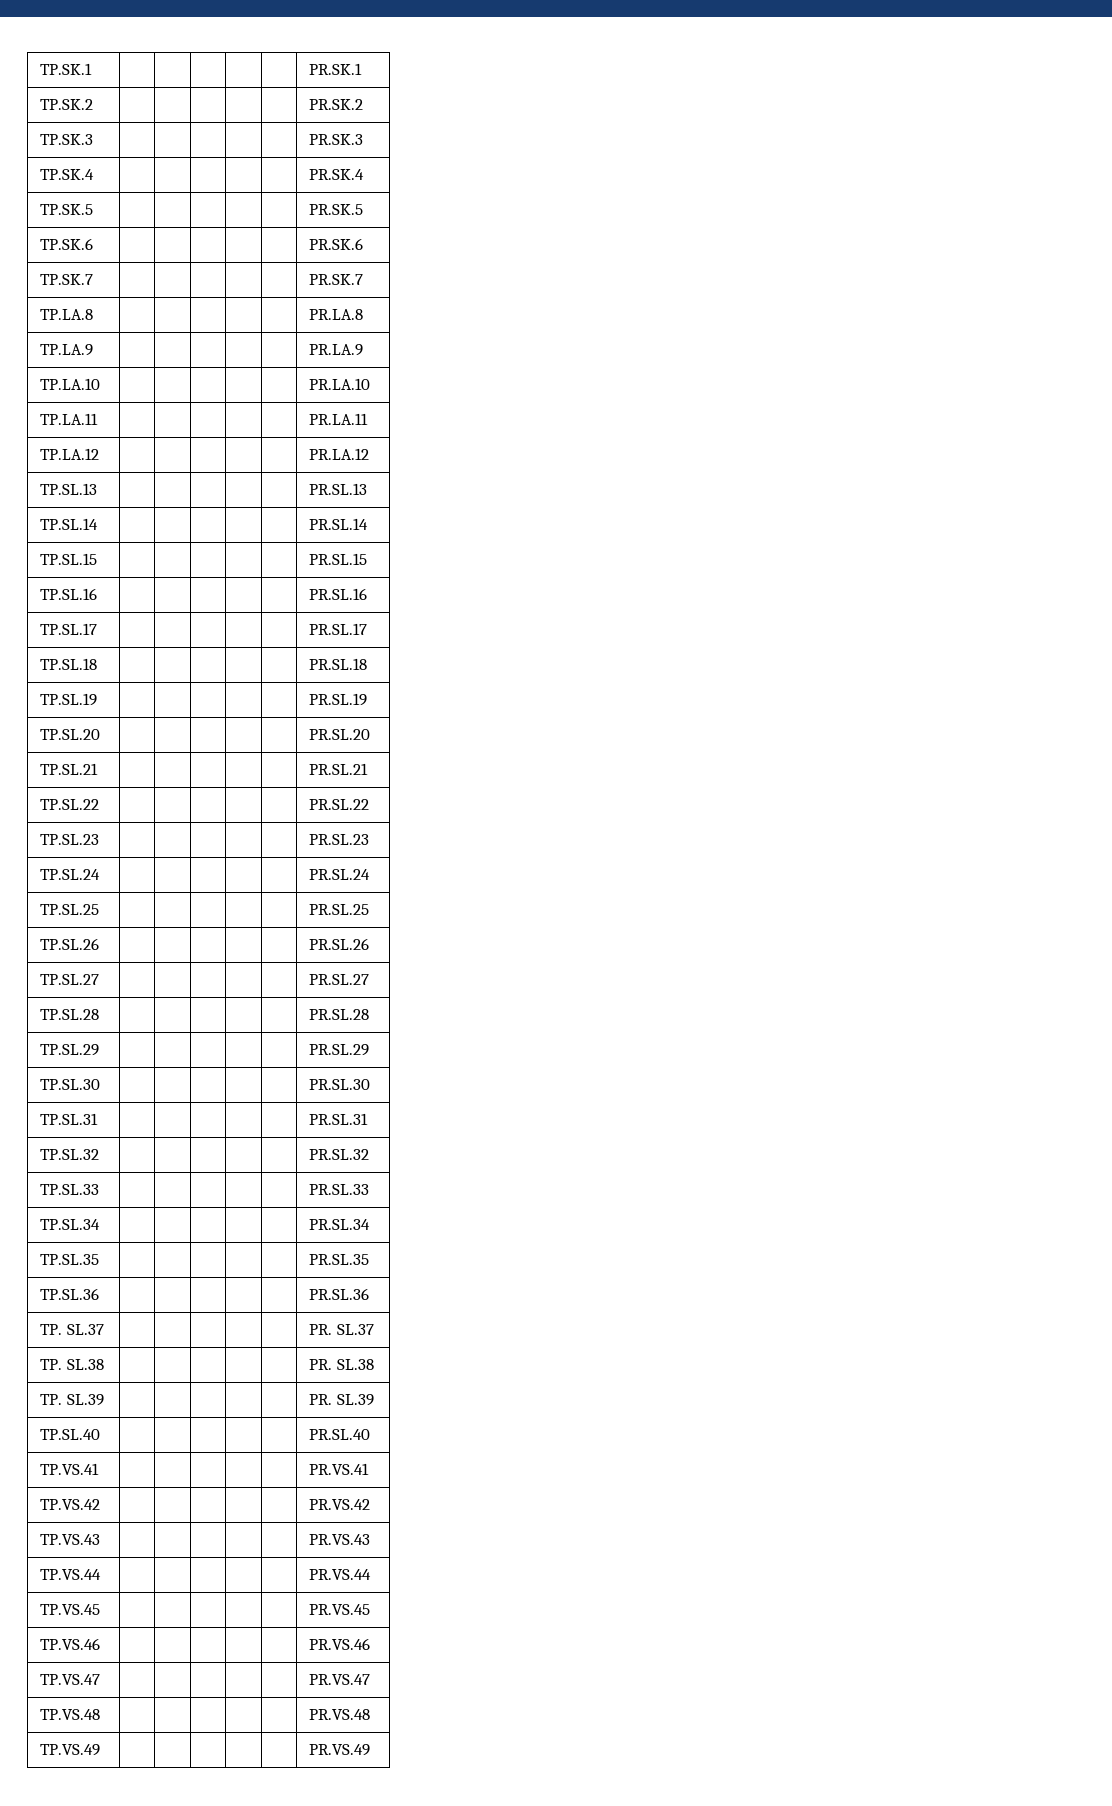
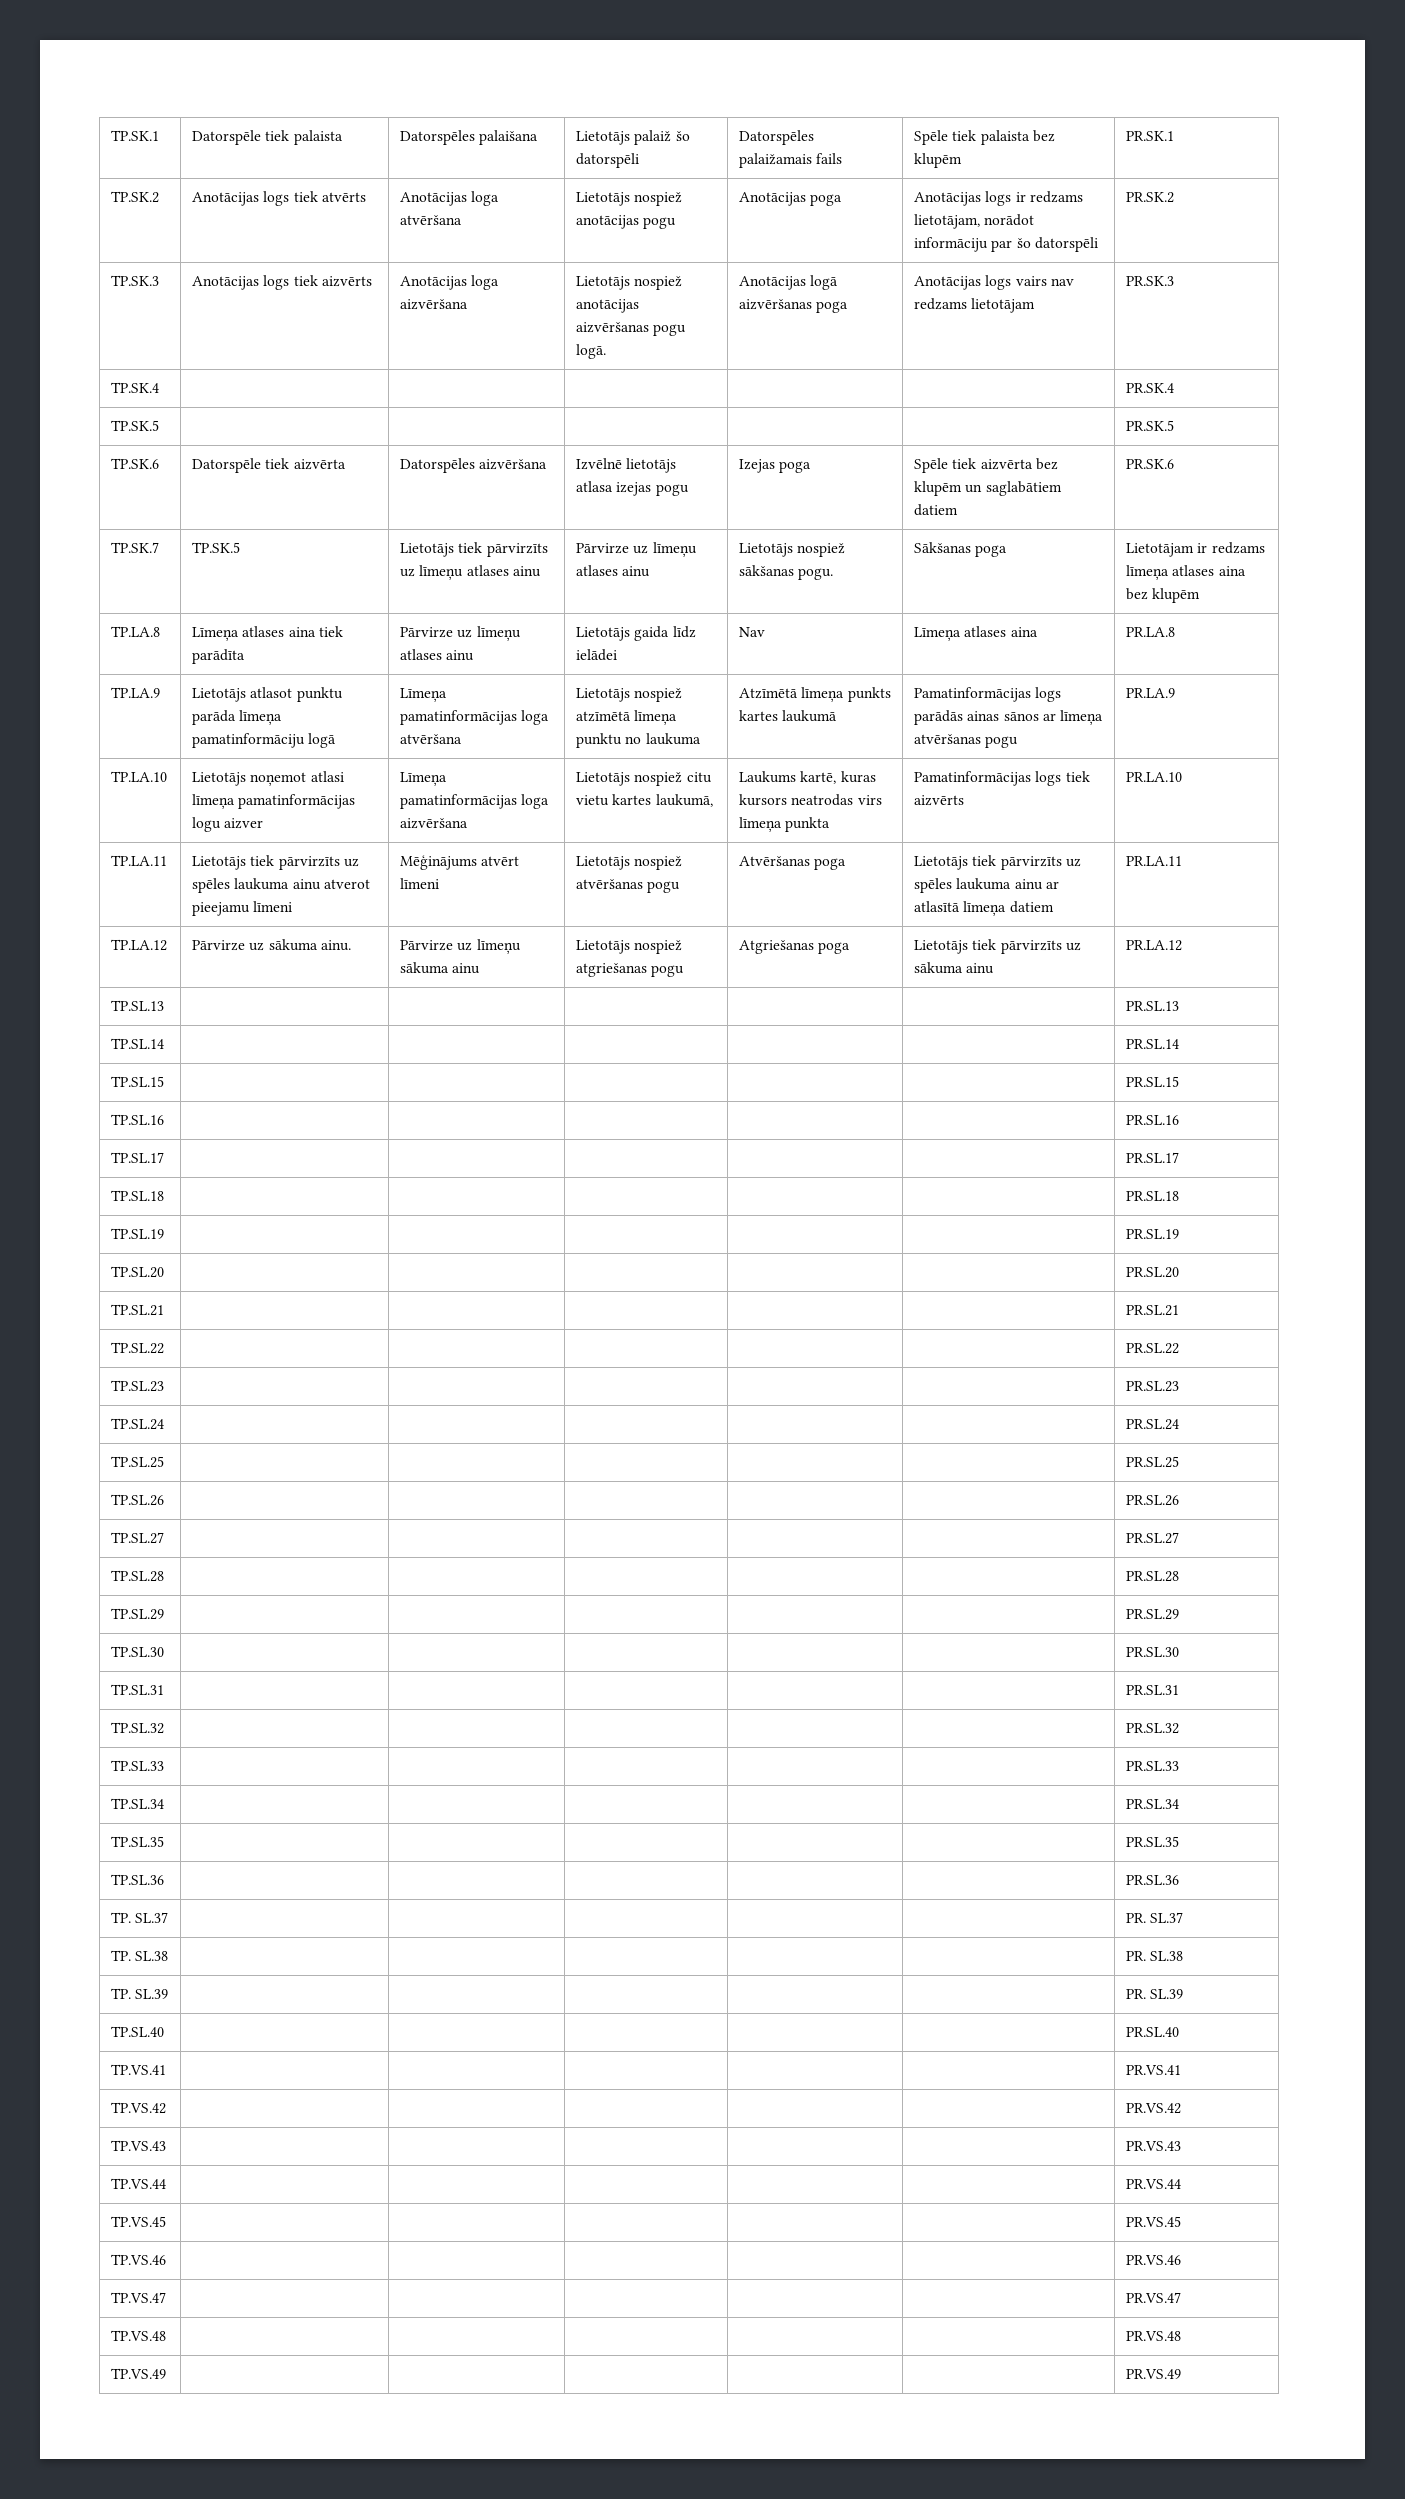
[309,63,363,75] [40,99,94,110] [309,99,364,110] [40,134,94,145] | | | | | PR.SK.1 // TP.SK.2 | | | | | | PR.SK.2 // TP.SK.3 | | | | | -> [192,130,343,145] [400,130,539,145] [576,130,690,145] [576,153,640,168] [739,130,815,145] [739,153,843,168] [914,130,1055,145] [914,153,963,168] [1126,131,1175,141] [111,191,160,203] [192,191,366,206] [400,191,500,206] [400,215,463,225] [576,192,683,206] [576,215,677,229] [739,192,843,206] [914,191,1083,206] [914,214,1035,229] [914,237,1098,252] [1126,192,1175,203] [111,275,160,286] [192,275,372,290] [400,275,500,290] [400,299,469,310] [576,276,683,290] [576,299,640,313] [576,322,687,336] [576,344,607,359] [739,275,839,290] [739,299,849,313] [914,275,1074,290] [914,298,1036,313] Datorspēle tiek palaista | Datorspēles palaišana | Lietotājs palaiž šo datorspēli | Datorspēles palaižamais fails | Spēle tiek palaista bez klupēm | PR.SK.1 // TP.SK.2 | Anotācijas logs tiek atvērts | Anotācijas loga atvēršana | Lietotājs nospiež anotācijas pogu | Anotācijas poga | Anotācijas logs ir redzams lietotājam, norādot informāciju par šo datorspēli | PR.SK.2 // TP.SK.3 | Anotācijas logs tiek aizvērts | Anotācijas loga aizvēršana | Lietotājs nospiež anotācijas aizvēršanas pogu logā. | Anotācijas logā aizvēršanas poga | Anotācijas logs vairs nav redzams lietotājam
[309,238,364,250] [40,274,94,285] [309,274,364,285] [40,309,94,320] [309,309,364,320] [40,344,94,356] [309,344,364,356] [40,378,101,390] [309,378,371,390] [40,413,99,425] [309,413,369,425] [40,448,100,460] | | | | | PR.SK.6 // TP.SK.7 | | | | | | PR.SK.7 // TP.LA.8 | | | | | | PR.LA.8 // TP.LA.9 | | | | | | PR.LA.9 // TP.LA.10 | | | | | | PR.LA.10 // TP.LA.11 | | | | | | PR.LA.11 // TP.LA.12 | | | | | -> [192,458,346,473] [400,458,548,473] [576,458,677,473] [576,481,689,496] [739,459,812,473] [914,458,1058,473] [914,481,1062,496] [914,504,959,516] [1126,459,1175,469] [111,542,160,553] [192,542,241,553] [400,542,548,557] [400,565,541,580] [576,542,697,557] [576,565,651,577] [739,543,846,557] [739,565,834,580] [914,542,1008,557] [1126,542,1265,557] [1126,565,1246,580] [1126,588,1201,603] [111,626,161,637] [192,626,343,641] [192,649,246,664] [400,626,521,641] [400,649,475,661] [576,626,696,641] [576,649,618,661] [739,627,766,637] [914,626,1038,641] [1126,627,1176,637] [111,687,161,698] [192,687,343,702] [192,710,283,725] [192,733,337,748] [400,688,448,702] [400,710,550,725] [400,734,463,744] [576,688,683,702] [576,710,678,725] [576,733,701,748] [739,687,891,702] [739,710,838,722] [914,687,1062,702] [914,710,1103,725] [914,734,1019,748] [1126,688,1176,698] [111,771,168,782] [192,771,344,786] [192,794,356,809] [192,817,264,832] [400,772,448,786] [400,794,550,809] [400,818,469,829] [576,772,712,786] [576,794,713,807] [739,771,876,784] [739,794,882,806] [739,817,831,832] [914,771,1090,786] [914,795,965,806] [1126,772,1183,782] [111,855,168,866] [192,855,359,870] [192,878,370,893] [192,901,293,916] [400,855,520,870] [400,878,440,889] [576,856,683,870] [576,879,681,893] [739,856,847,870] [914,855,1081,870] [914,878,1059,893] [914,901,1054,916] [1126,856,1183,866] [111,939,168,951] [192,939,351,951] [400,939,521,954] [400,962,481,974] [576,940,683,954] [576,963,685,977] [739,940,851,954] [914,939,1081,954] [914,962,995,974] Datorspēle tiek aizvērta | Datorspēles aizvēršana | Izvēlnē lietotājs atlasa izejas pogu | Izejas poga | Spēle tiek aizvērta bez klupēm un saglabātiem datiem | PR.SK.6 // TP.SK.7 | TP.SK.5 | Lietotājs tiek pārvirzīts uz līmeņu atlases ainu | Pārvirze uz līmeņu atlases ainu | Lietotājs nospiež sākšanas pogu. | Sākšanas poga | Lietotājam ir redzams līmeņa atlases aina bez klupēm // TP.LA.8 | Līmeņa atlases aina tiek parādīta | Pārvirze uz līmeņu atlases ainu | Lietotājs gaida līdz ielādei | Nav | Līmeņa atlases aina | PR.LA.8 // TP.LA.9 | Lietotājs atlasot punktu parāda līmeņa pamatinformāciju logā | Līmeņa pamatinformācijas loga atvēršana | Lietotājs nospiež atzīmētā līmeņa punktu no laukuma | Atzīmētā līmeņa punkts kartes laukumā | Pamatinformācijas logs parādās ainas sānos ar līmeņa atvēršanas pogu | PR.LA.9 // TP.LA.10 | Lietotājs noņemot atlasi līmeņa pamatinformācijas logu aizver | Līmeņa pamatinformācijas loga aizvēršana | Lietotājs nospiež citu vietu kartes laukumā, | Laukums kartē, kuras kursors neatrodas virs līmeņa punkta | Pamatinformācijas logs tiek aizvērts | PR.LA.10 // TP.LA.11 | Lietotājs tiek pārvirzīts uz spēles laukuma ainu atverot pieejamu līmeni | Mēģinājums atvērt līmeni | Lietotājs nospiež atvēršanas pogu | Atvēršanas poga | Lietotājs tiek pārvirzīts uz spēles laukuma ainu ar atlasītā līmeņa datiem | PR.LA.11 // TP.LA.12 | Pārvirze uz sākuma ainu. | Pārvirze uz līmeņu sākuma ainu | Lietotājs nospiež atgriešanas pogu | Atgriešanas poga | Lietotājs tiek pārvirzīts uz sākuma ainu

